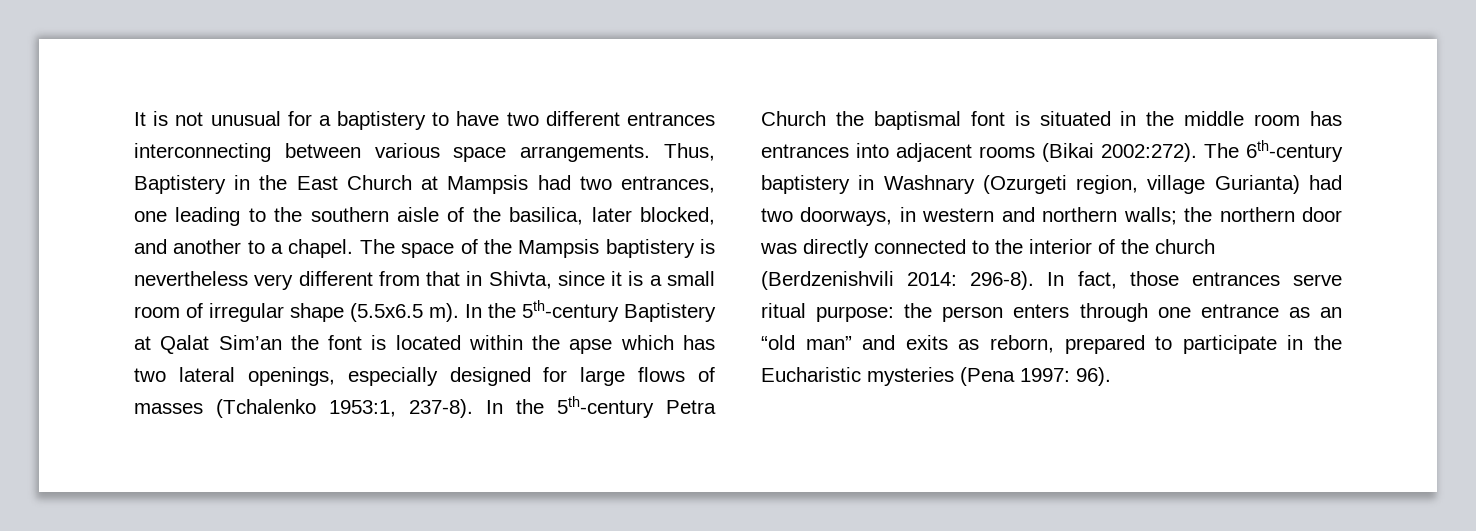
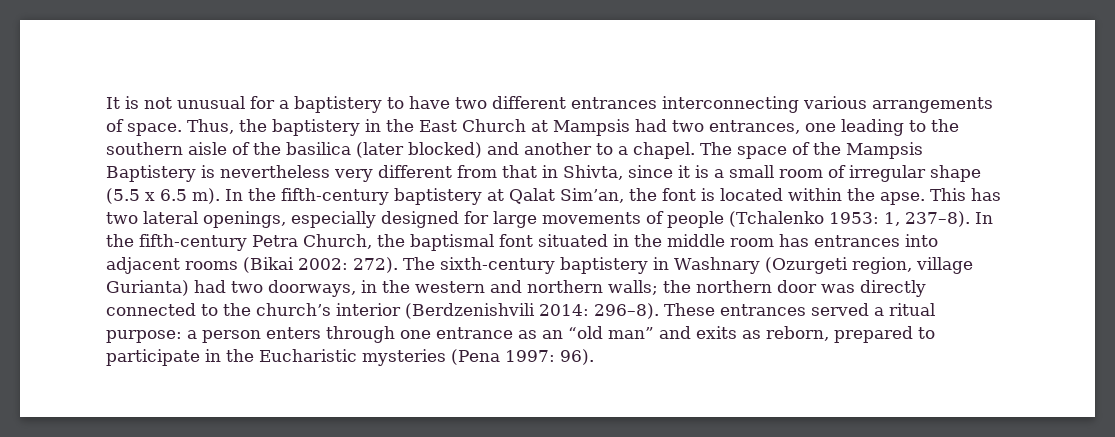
[284,143,715,162] [134,175,226,194] between various space arrangements. Thus, Baptistery -> [803,96,993,113] [106,119,360,136] various arrangements of space. Thus, the baptistery
[509,207,715,225] basilica, later blocked, -> [286,142,482,158] basilica (later blocked)
[605,239,695,258] baptistery -> [106,165,196,182] Baptistery
[350,303,423,322] (5.5x6.5 -> [106,188,187,204] (5.5 x 6.5
[522,300,716,322] 5th-century Baptistery -> [281,188,482,205] fifth-century baptistery
[218,335,282,350] Sim’an -> [560,188,624,203] Sim’an,
[569,335,674,354] apse which -> [880,188,966,205] apse. This
[638,367,715,382] [134,396,716,418] [761,111,826,126] flows of masses (Tchalenko 1953:1, 237-8). In the 5th-century Petra Church -> [542,211,993,228] [106,234,372,251] movements of people (Tchalenko 1953: 1, 237–8). In the fifth-century Petra Church,
[1014,111,1030,126] is -> (533, 240) none
[1101,140,1343,162] 2002:272). The 6th-century -> [298,257,555,274] 2002: 272). The sixth-century
(916, 214) none -> [382,280,410,293] the
[1029,239,1215,254] [761,271,1342,290] interior of the church (Berdzenishvili 2014: 296-8). In fact, those entrances serve -> [256,303,884,319] church’s interior (Berdzenishvili 2014: 296–8). These entrances served a
[904,303,933,318] the -> [187,330,197,339] a

